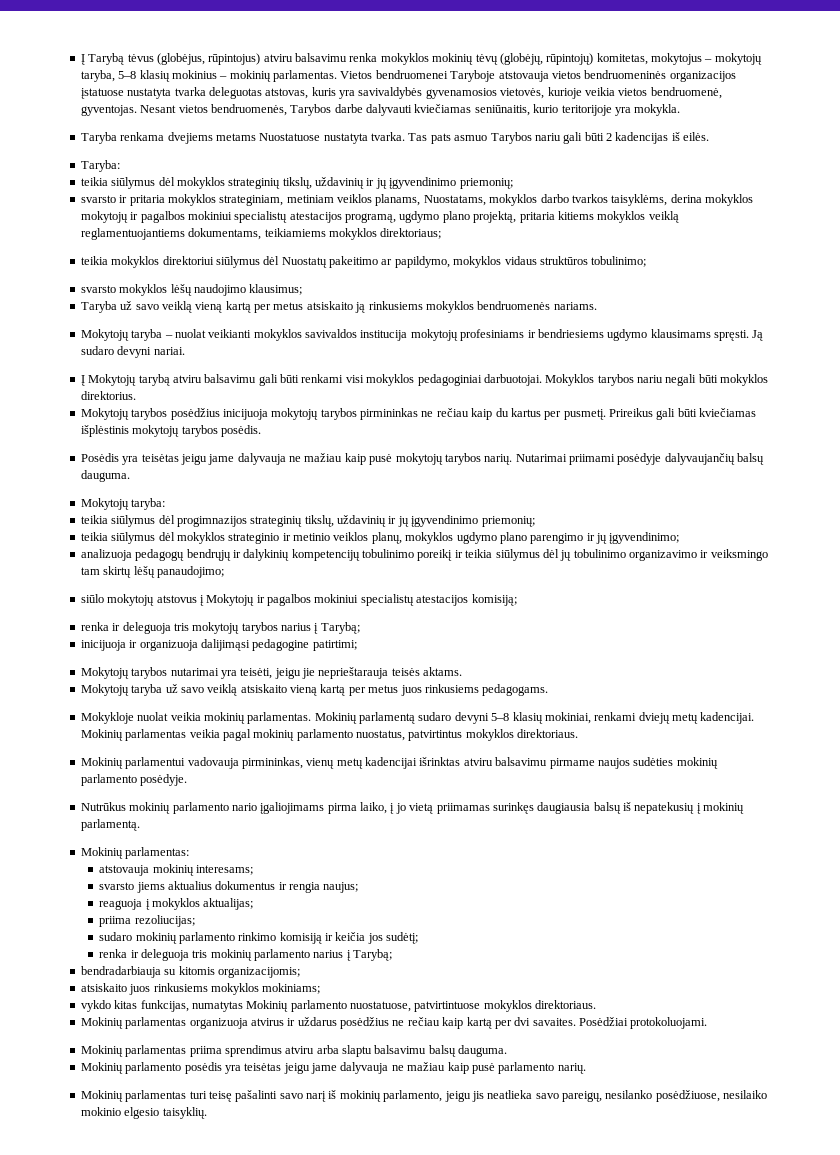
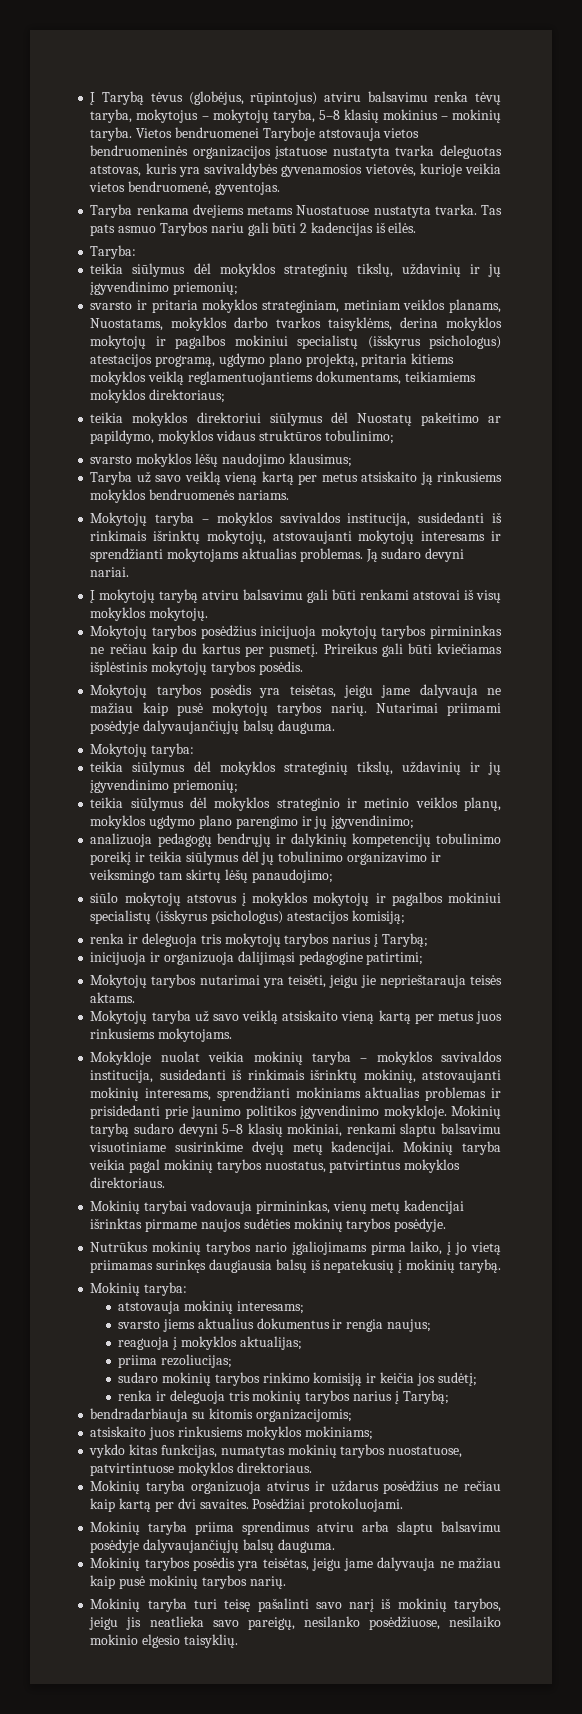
[380,53,648,65] mokyklos mokinių tėvų (globėjų, rūpintojų) komitetas, -> [474,92,501,105] [90,109,133,123] tėvų taryba,
[273,70,337,82] parlamentas. -> [90,127,133,141] taryba.
[140,104,681,116] Nesant vietos bendruomenės, Tarybos darbe dalyvauti kviečiamas seniūnaitis, kurio teritorijoje yra mokykla. -> (280, 188) none
(288, 217) none -> [367,335,501,349] (išskyrus psichologus)
[174,329,749,341] nuolat veikianti mokyklos savivaldos institucija mokytojų profesiniams ir bendriesiems ugdymo klausimams spręsti. -> [216,512,503,526] [90,530,501,544] [90,548,363,562] mokyklos savivaldos institucija, susidedanti iš rinkimais išrinktų mokytojų, atstovaujanti mokytojų interesams ir sprendžianti mokytojams aktualias problemas.
[88,374,137,386] Mokytojų -> [99,589,156,603] mokytojų
[345,374,769,386] [80,391,136,400] visi mokyklos pedagoginiai darbuotojai. Mokyklos tarybos nariu negali būti mokyklos direktorius. -> [413,589,501,603] [90,607,209,621] atstovai iš visų mokyklos mokytojų.
[80,453,179,465] Posėdis yra teisėtas -> [90,684,336,698] Mokytojų tarybos posėdis yra teisėtas,
[664,453,735,465] dalyvaujančių -> [143,720,240,734] dalyvaujančiųjų
[176,516,247,527] progimnazijos -> [219,761,276,775] mokyklos
[206,594,414,606] Mokytojų ir pagalbos mokiniui specialistų -> [252,892,501,906] [90,910,283,924] mokyklos mokytojų ir pagalbos mokiniui specialistų (išskyrus psichologus)
[482,684,549,696] pedagogams. -> [158,1028,233,1042] mokytojams.
[247,712,415,724] parlamentas. Mokinių parlamentą -> [311,1051,502,1065] [90,1069,501,1083] [90,1087,501,1101] [90,1105,501,1119] [90,1123,130,1137] taryba – mokyklos savivaldos institucija, susidedanti iš rinkimais išrinktų mokinių, atstovaujanti mokinių interesams, sprendžianti mokiniams aktualias problemas ir prisidedanti prie jaunimo politikos įgyvendinimo mokykloje. Mokinių tarybą
[638,712,670,724] dviejų -> [400,1123,501,1137] [89,1141,284,1155] slaptu balsavimu visuotiniame susirinkime dvejų
[125,729,187,741] parlamentas -> [462,1141,501,1155] taryba
[296,729,353,741] parlamento -> [216,1159,262,1173] tarybos
[125,757,186,769] parlamentui -> [144,1200,188,1214] tarybai
[463,757,548,766] atviru balsavimu -> (143, 1223) none
[80,774,137,786] parlamento -> [346,1218,392,1232] tarybos
[172,802,229,814] parlamento -> [206,1241,252,1255] tarybos
[80,819,140,831] [80,847,190,859] parlamentą. // Mokinių parlamentas: -> [458,1259,501,1273] [90,1282,188,1296] tarybą. // Mokinių taryba:
[178,932,235,944] parlamento -> [214,1372,260,1386] tarybos
[254,949,311,961] parlamento -> [305,1390,351,1404] tarybos
[246,1000,347,1012] Mokinių parlamento -> [287,1444,386,1458] mokinių tarybos
[125,1017,187,1029] parlamentas -> [146,1480,186,1494] taryba
[125,1045,187,1057] parlamentas -> [148,1521,188,1535] taryba
(427, 1049) none -> [90,1539,240,1553] posėdyje dalyvaujančiųjų
[125,1062,555,1074] parlamento posėdis yra teisėtas jeigu jame dalyvauja ne mažiau kaip pusė parlamento -> [144,1557,501,1571] [90,1575,247,1589] tarybos posėdis yra teisėtas, jeigu jame dalyvauja ne mažiau kaip pusė mokinių tarybos
[125,1090,187,1102] parlamentas -> [147,1598,187,1612] taryba
[383,1090,443,1102] parlamento, -> [454,1598,501,1612] tarybos,

